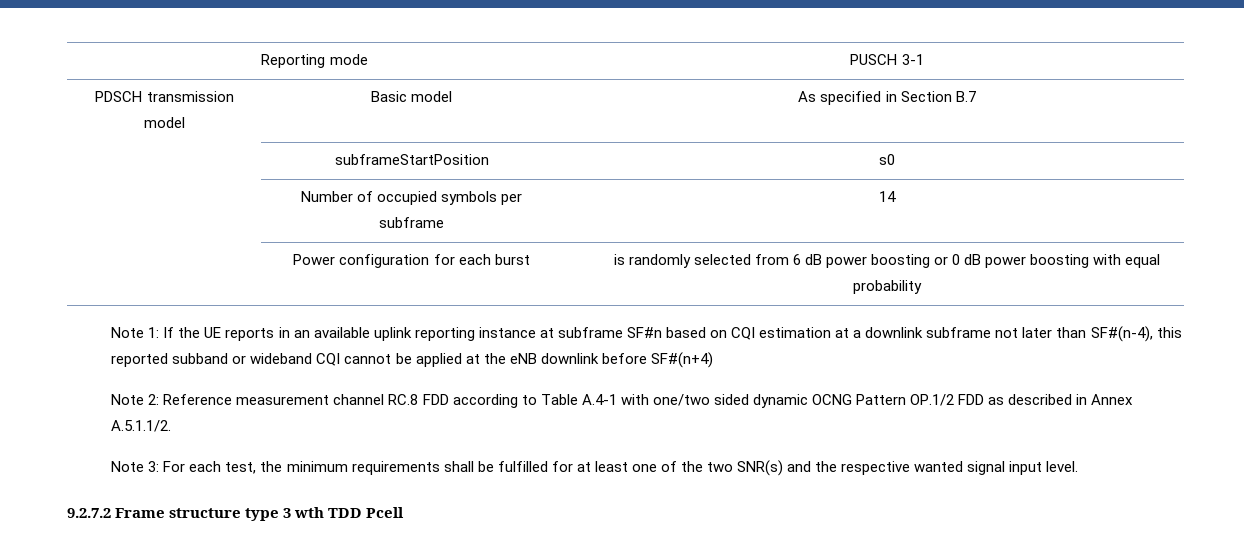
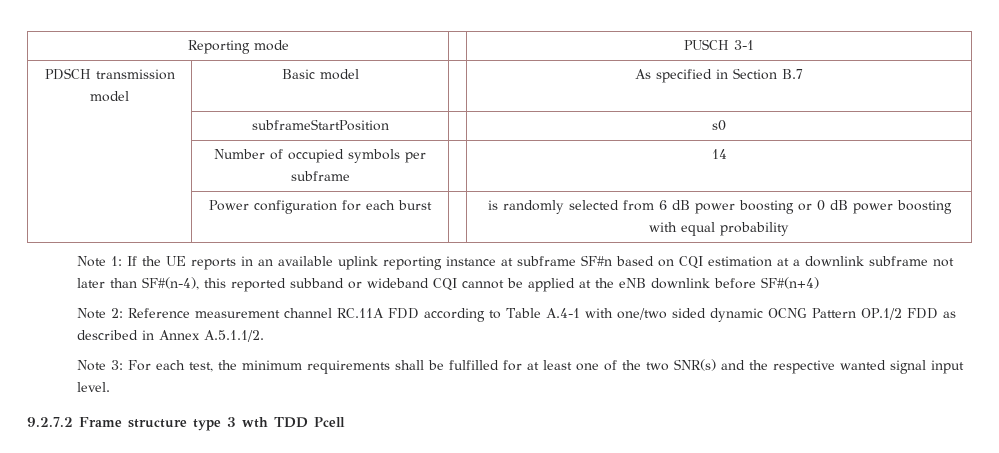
[388,394,419,405] RC.8 -> [337,308,385,318] RC.11A

